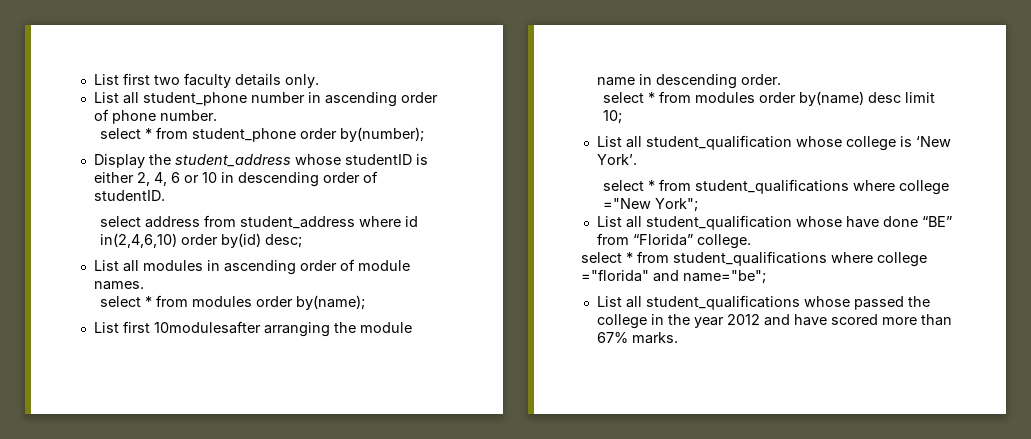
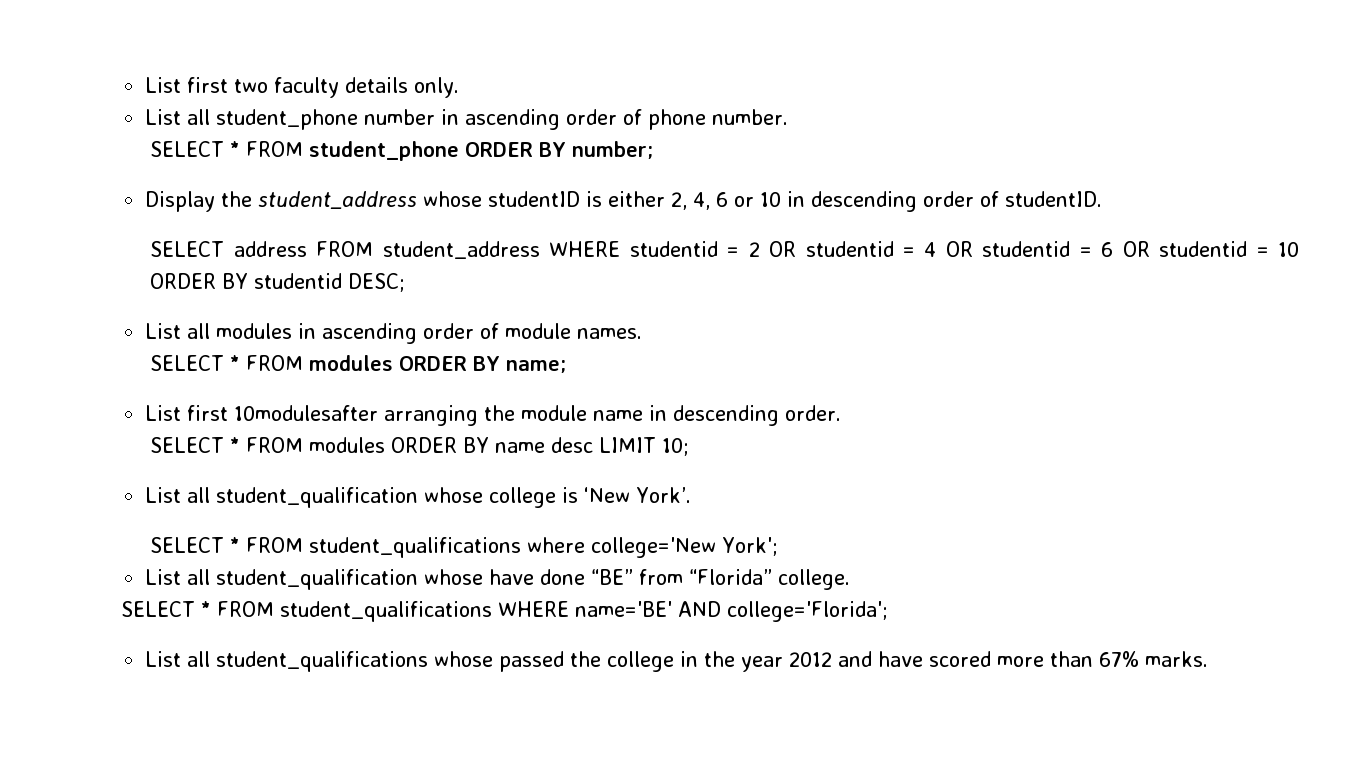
[99,127,424,142] select * from student_phone order by(number); -> [150,141,654,161] SELECT * FROM student_phone ORDER BY number;
[99,215,418,229] [99,233,302,248] select address from student_address where id in(2,4,6,10) order by(id) desc; -> [150,241,1299,259] [150,273,406,292] SELECT address FROM student_address WHERE studentid = 2 OR studentid = 4 OR studentid = 6 OR studentid = 10 ORDER BY studentid DESC;
[99,295,365,310] select * from modules order by(name); -> [150,355,567,373] SELECT * FROM modules ORDER BY name;
[602,91,935,106] select * from modules order by(name) desc limit -> [150,437,657,453] SELECT * FROM modules ORDER BY name desc LIMIT
[602,179,949,195] [602,198,698,212] select * from student_qualifications where college ="New York"; -> [150,537,779,558] SELECT * FROM student_qualifications where college='New York';
[581,251,927,267] [581,269,766,284] select * from student_qualifications where college ="florida" and name="be"; -> [121,601,888,622] SELECT * FROM student_qualifications WHERE name='BE' AND college='Florida';

